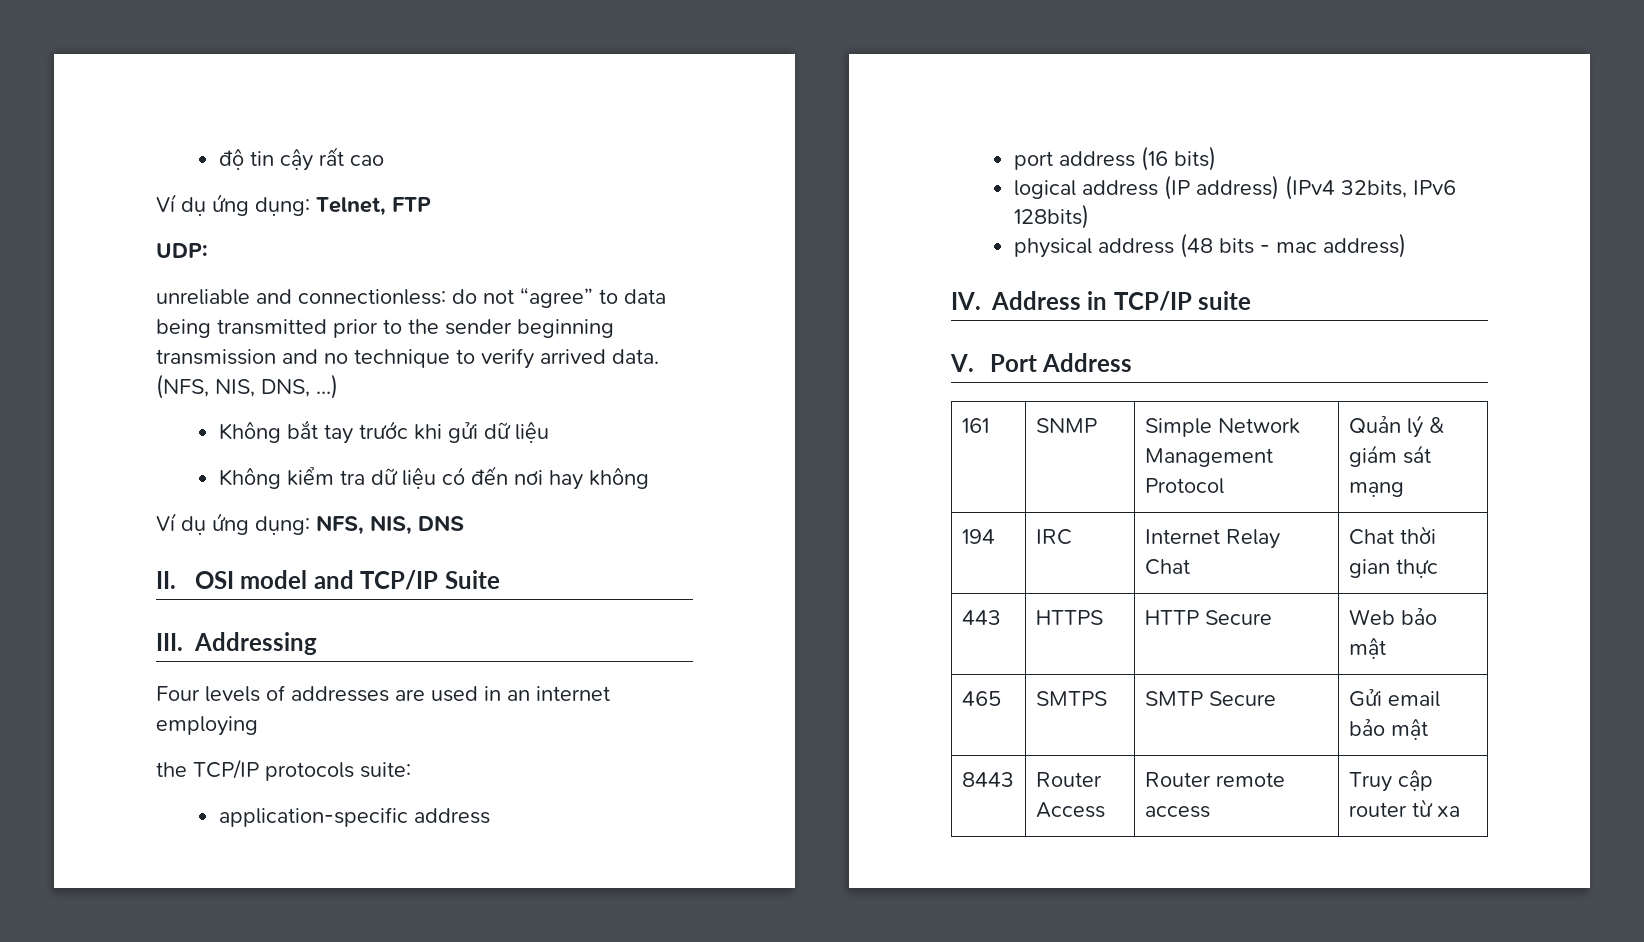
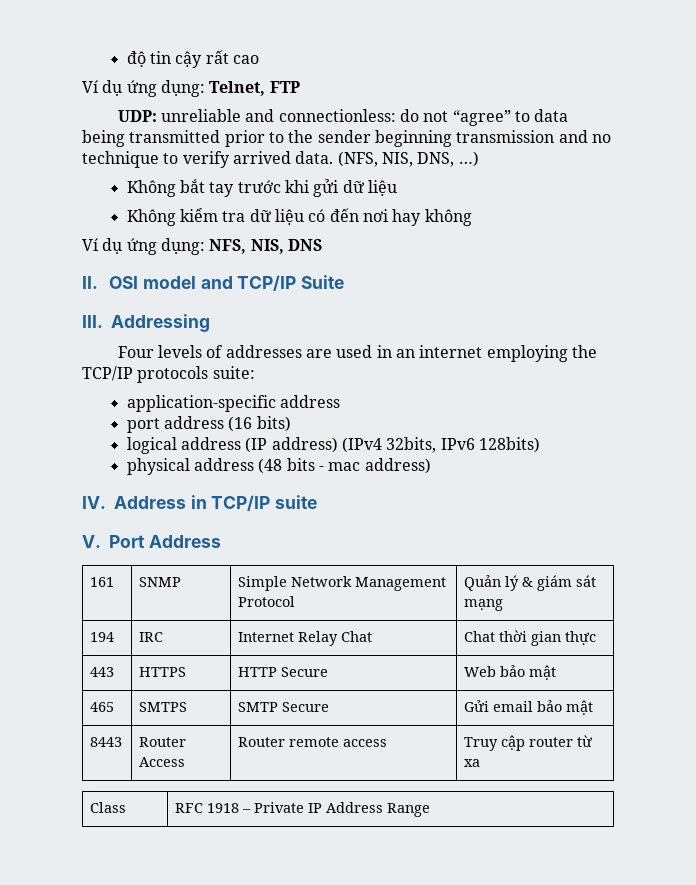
(208, 250) // -> (157, 116) none
(258, 726) // -> (568, 353) none
(1460, 811) none -> [90,802,127,813] [175,802,431,817] // Class | RFC 1918 – Private IP Address Range

